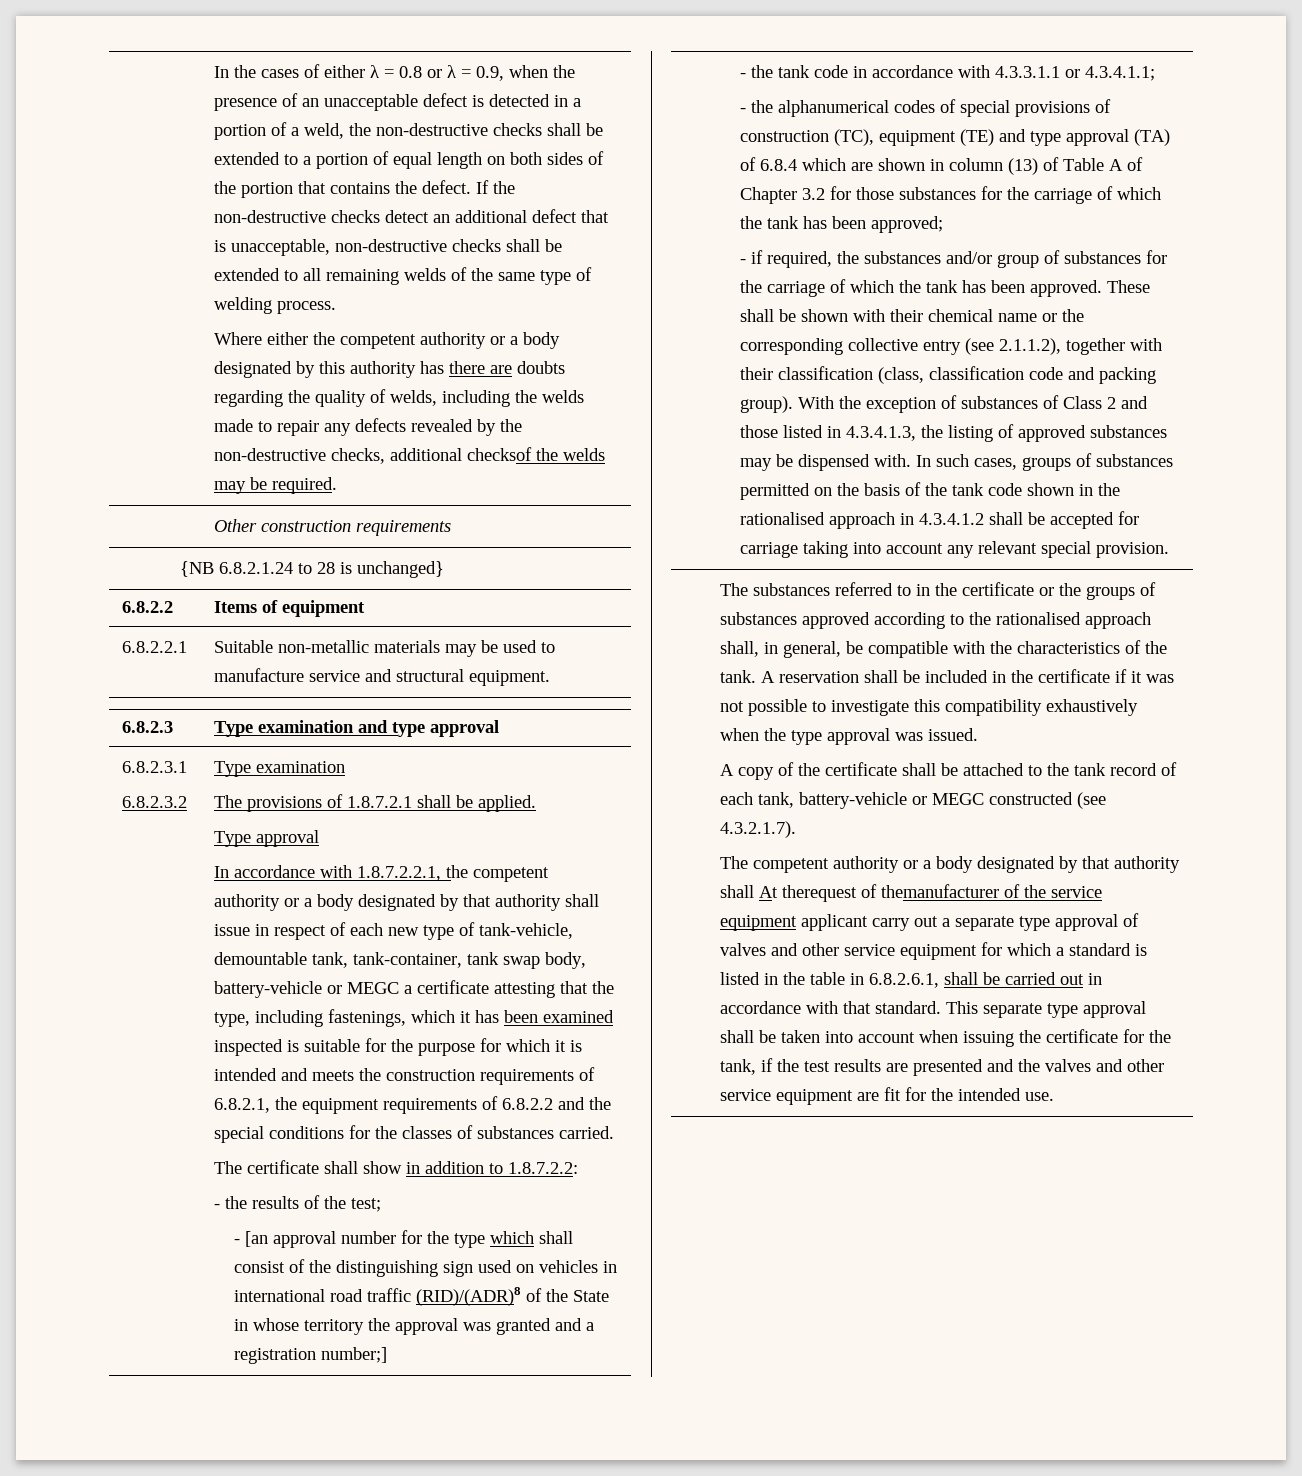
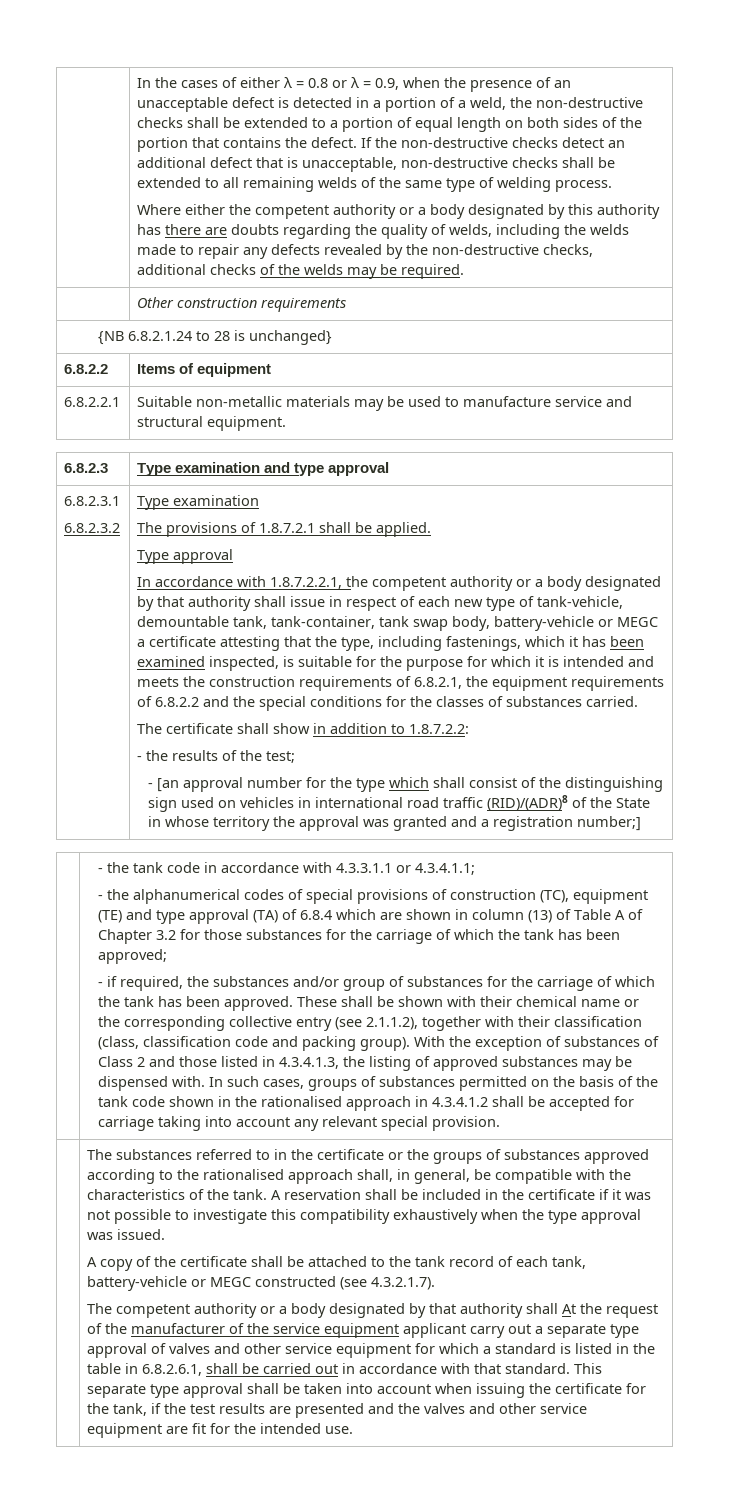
[467,447,533,461] checksof -> [210,264,276,275] checks of
[214,1039,284,1056] inspected -> [209,656,280,671] inspected,
[782,884,1000,902] therequest of themanufacturer -> [580,1303,659,1318] [87,1323,226,1334] the request of the manufacturer

